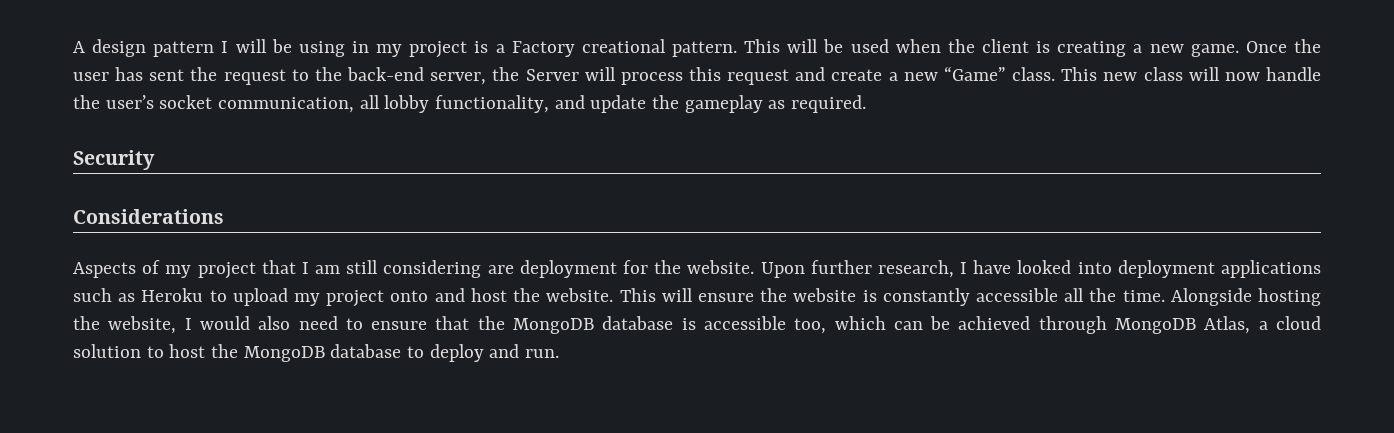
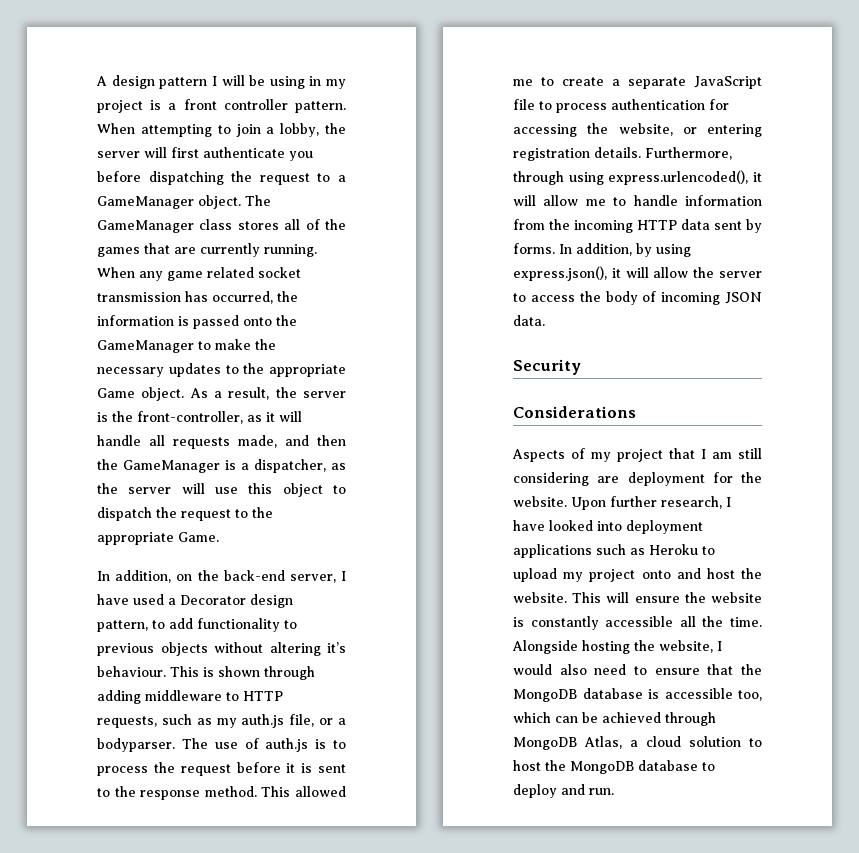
[511,39,1321,57] [73,66,1322,85] [73,95,867,113] Factory creational pattern. This will be used when the client is creating a new game. Once the user has sent the request to the back-end server, the Server will process this request and create a new “Game” class. This new class will now handle the user’s socket communication, all lobby functionality, and update the gameplay as required. -> [183,99,346,113] [97,123,347,137] [97,147,313,161] [97,171,346,185] [97,195,271,209] [97,219,346,233] [97,243,317,257] [97,267,301,281] [97,291,298,304] [97,315,297,329] [97,339,276,353] [97,363,346,377] [97,387,346,401] [97,411,302,424] [97,435,346,449] [97,459,346,473] [97,483,346,497] [97,507,273,521] [97,532,219,545] [97,570,346,583] [97,594,293,608] [97,618,297,632] [97,642,346,656] [97,666,315,680] [97,690,283,704] [97,714,346,728] [97,738,346,752] [97,762,347,776] [97,786,346,800] [513,76,762,89] [513,99,729,113] [513,123,762,137] [513,147,732,161] [513,170,762,185] [513,195,762,206] [513,219,762,233] [513,243,691,257] [513,266,762,281] [513,291,762,305] [513,315,545,326] front controller pattern. When attempting to join a lobby, the server will first authenticate you before dispatching the request to a GameManager object. The GameManager class stores all of the games that are currently running. When any game related socket transmission has occurred, the information is passed onto the GameManager to make the necessary updates to the appropriate Game object. As a result, the server is the front-controller, as it will handle all requests made, and then the GameManager is a dispatcher, as the server will use this object to dispatch the request to the appropriate Game. // In addition, on the back-end server, I have used a Decorator design pattern, to add functionality to previous objects without altering it’s behaviour. This is shown through adding middleware to HTTP requests, such as my auth.js file, or a bodyparser. The use of auth.js is to process the request before it is sent to the response method. This allowed me to create a separate JavaScript file to process authentication for accessing the website, or entering registration details. Furthermore, through using express.urlencoded(), it will allow me to handle information from the incoming HTTP data sent by forms. In addition, by using express.json(), it will allow the server to access the body of incoming JSON data.

